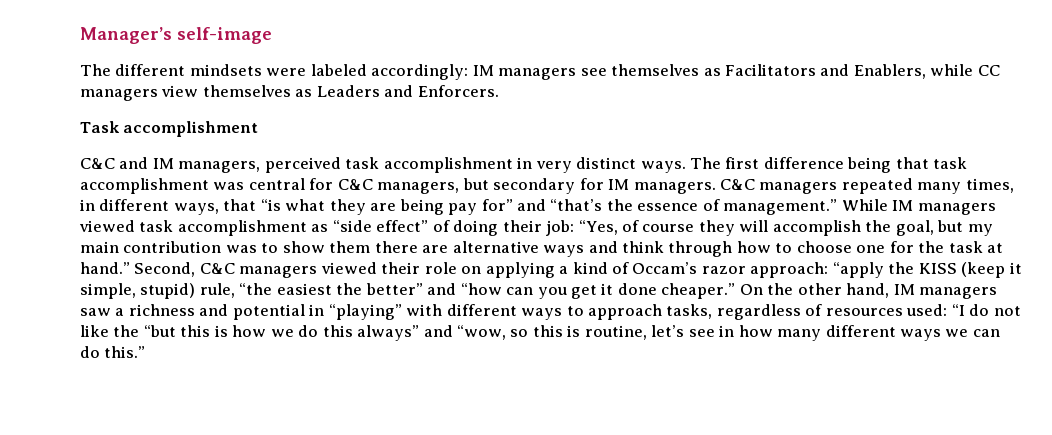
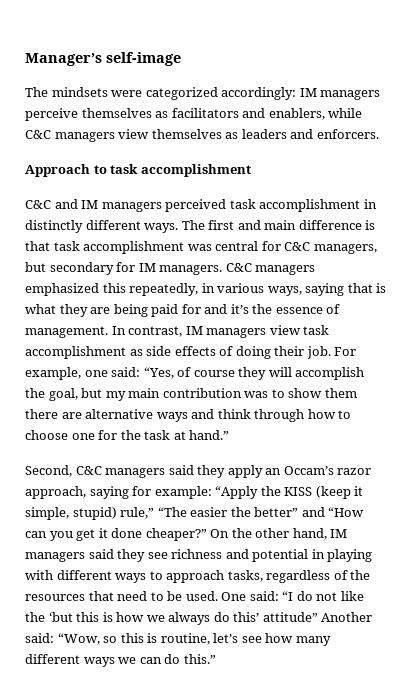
[115,64,186,76] different -> (48, 92) none
[310,64,367,76] labeled -> [145,87,218,100] categorized
[580,64,1000,79] [80,85,499,101] [80,121,120,133] see themselves as Facilitators and Enablers, while CC managers view themselves as Leaders and Enforcers. // Task -> [25,108,363,121] [25,129,379,142] [25,164,139,177] perceive themselves as facilitators and enablers, while C&C managers view themselves as leaders and enforcers. // Approach to task
[178,161,261,173] managers, -> [101,202,162,212] managers
[535,157,637,173] very distinct -> [25,220,141,233] distinctly different
[763,157,892,173] difference being -> [237,220,376,230] and main difference is
[841,178,1014,194] [80,199,996,215] [79,220,135,232] repeated many times, in different ways, that “is what they are being pay for” and “that’s the essence of management.” While IM managers viewed -> [25,283,387,296] [25,304,341,317] [25,325,301,338] emphasized this repeatedly, in various ways, saying that is what they are being paid for and it’s the essence of management. In contrast, IM managers view
[332,220,429,232] “side effect” -> [146,346,216,356] side effects
[546,220,575,236] job: -> [306,346,357,359] [25,367,141,380] job. For example, one said:
(130, 268) none -> (230, 435) //
[320,262,884,278] viewed their role on applying a kind of Occam’s razor approach: “apply -> [168,465,372,478] [25,486,259,499] said they apply an Occam’s razor approach, saying for example: “Apply
[199,283,332,298] rule, “the easiest -> [120,507,228,519] rule,” “The easier
[460,283,502,295] “how -> [328,507,365,517] “How
[661,283,736,299] cheaper.” -> [145,528,207,541] cheaper?”
[80,308,125,316] saw a -> [88,549,168,562] said they see
[328,304,402,320] “playing” -> [327,549,373,562] playing
[825,304,948,316] resources used: -> [350,570,371,580] [25,591,279,601] the resources that need to be used. One said:
[143,325,176,337] “but -> [48,612,73,622] ‘but
[298,325,507,341] do this always” and “wow, -> [168,612,373,625] [25,633,100,645] always do this’ attitude” Another said: “Wow,
[719,325,735,337] in -> (262, 639) none

